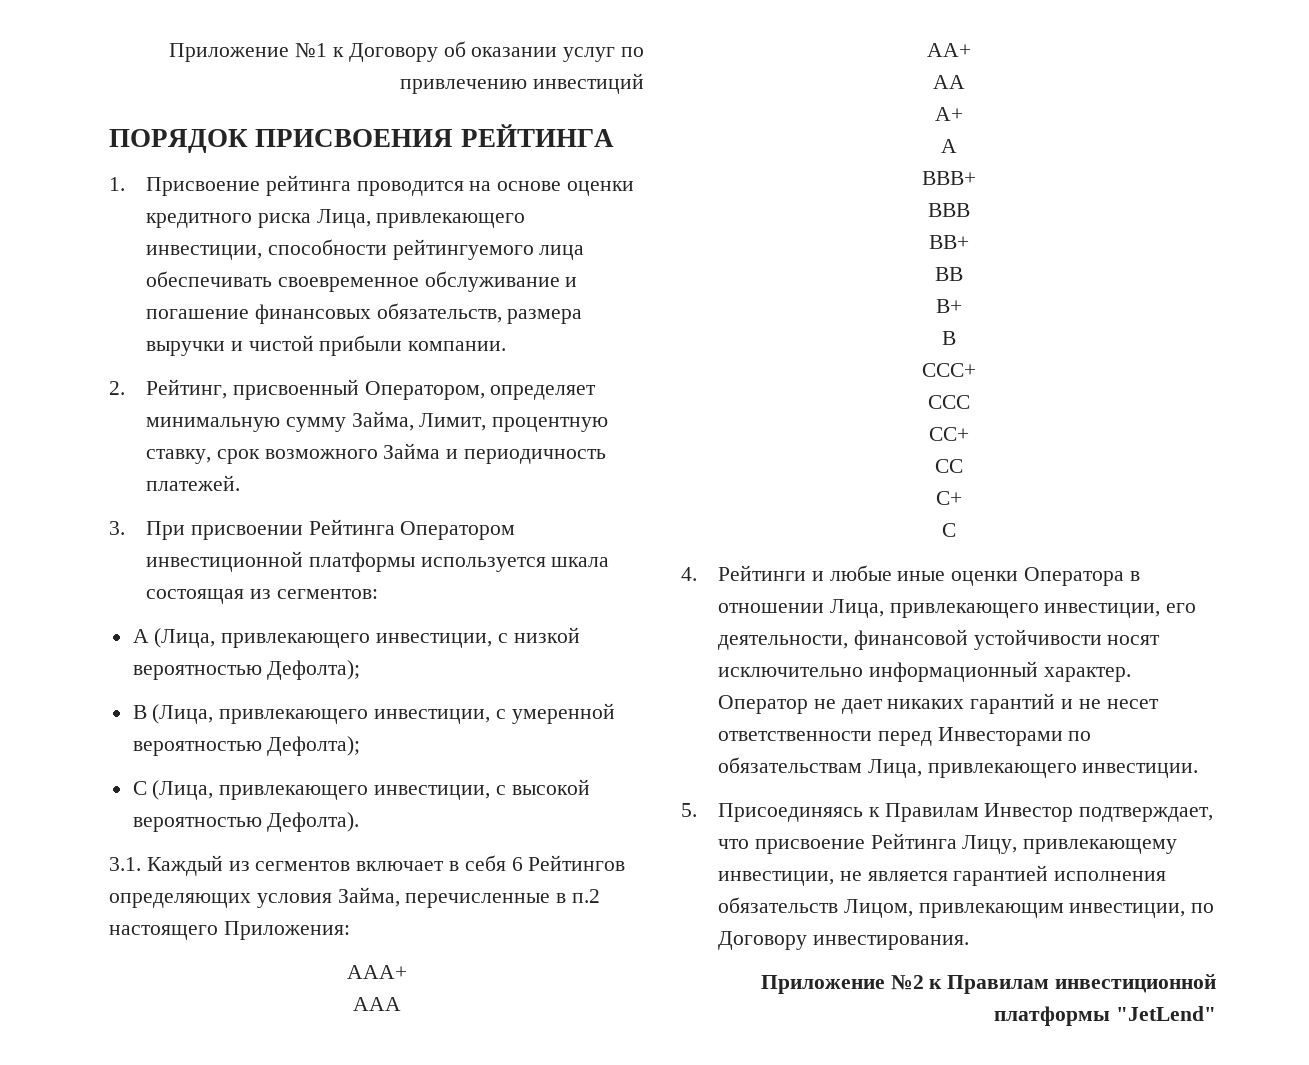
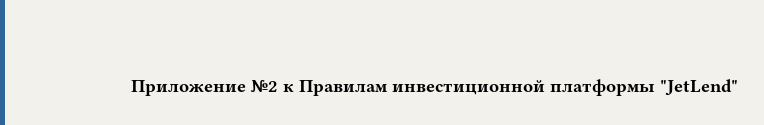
[169,41,644,62] [400,73,644,94] [109,124,614,153] [109,175,635,196] [146,209,526,228] [146,239,585,260] [146,271,578,292] [146,303,583,324] [146,335,507,356] [109,379,597,400] [146,411,609,432] [146,443,607,464] [146,475,241,491] [109,519,516,540] [146,551,610,572] [146,589,378,604] [132,627,580,648] [132,660,361,680] [132,703,615,724] [132,736,361,756] [132,779,590,800] [132,812,360,832] [109,855,626,876] [109,887,601,908] [109,921,350,940] [346,965,407,979] [352,997,401,1011] [926,43,971,57] [932,75,965,89] [934,107,963,121] [940,139,957,153] [921,171,976,185] [927,203,970,217] [928,235,969,249] [934,267,963,281] [935,299,962,313] [941,331,956,345] [921,363,976,377] [927,395,970,409] [928,427,969,441] [934,459,963,473] [935,491,962,505] [941,523,956,537] [681,565,1140,586] [718,599,1197,618] [718,629,1161,650] [718,661,1131,682] [718,693,1159,714] [718,727,1092,746] [718,757,1199,778] [681,803,1214,822] [718,833,1178,854] [718,865,1167,886] [718,897,1215,918] [718,931,969,950] [760,975,885,994] Приложение №1 к Договору об оказании услуг по привлечению инвестиций // ПОРЯДОК ПРИСВОЕНИЯ РЕЙТИНГА // 1. Присвоение рейтинга проводится на основе оценки кредитного риска Лица, привлекающего инвестиции, способности рейтингуемого лица обеспечивать своевременное обслуживание и погашение финансовых обязательств, размера выручки и чистой прибыли компании. // 2. Рейтинг, присвоенный Оператором, определяет минимальную сумму Займа, Лимит, процентную ставку, срок возможного Займа и периодичность платежей. // 3. При присвоении Рейтинга Оператором инвестиционной платформы используется шкала состоящая из сегментов: // A (Лица, привлекающего инвестиции, с низкой вероятностью Дефолта); // B (Лица, привлекающего инвестиции, с умеренной вероятностью Дефолта); // C (Лица, привлекающего инвестиции, с высокой вероятностью Дефолта). // 3.1. Каждый из сегментов включает в себя 6 Рейтингов определяющих условия Займа, перечисленные в п.2 настоящего Приложения: // AAA+ // AAA // AA+ // AA // A+ // A // BBB+ // BBB // BB+ // BB // B+ // B // CCC+ // CCC // CC+ // CC // C+ // C // 4. Рейтинги и любые иные оценки Оператора в отношении Лица, привлекающего инвестиции, его деятельности, финансовой устойчивости носят исключительно информационный характер. Оператор не дает никаких гарантий и не несет ответственности перед Инвесторами по обязательствам Лица, привлекающего инвестиции. // 5. Присоединяясь к Правилам Инвестор подтверждает, что присвоение Рейтинга Лицу, привлекающему инвестиции, не является гарантией исполнения обязательств Лицом, привлекающим инвестиции, по Договору инвестирования. // Приложение -> [131,80,246,96] Приложение

